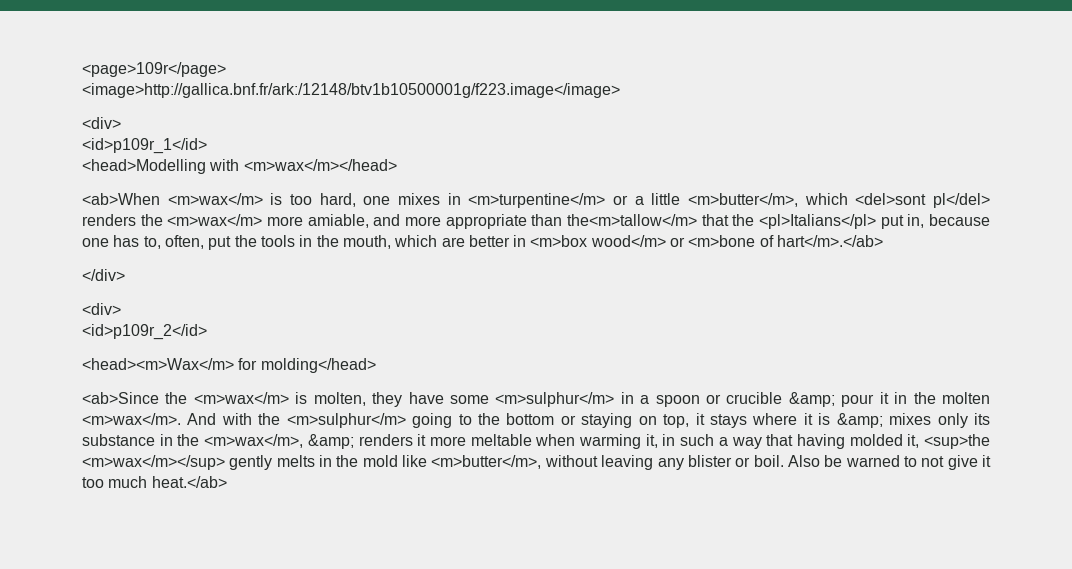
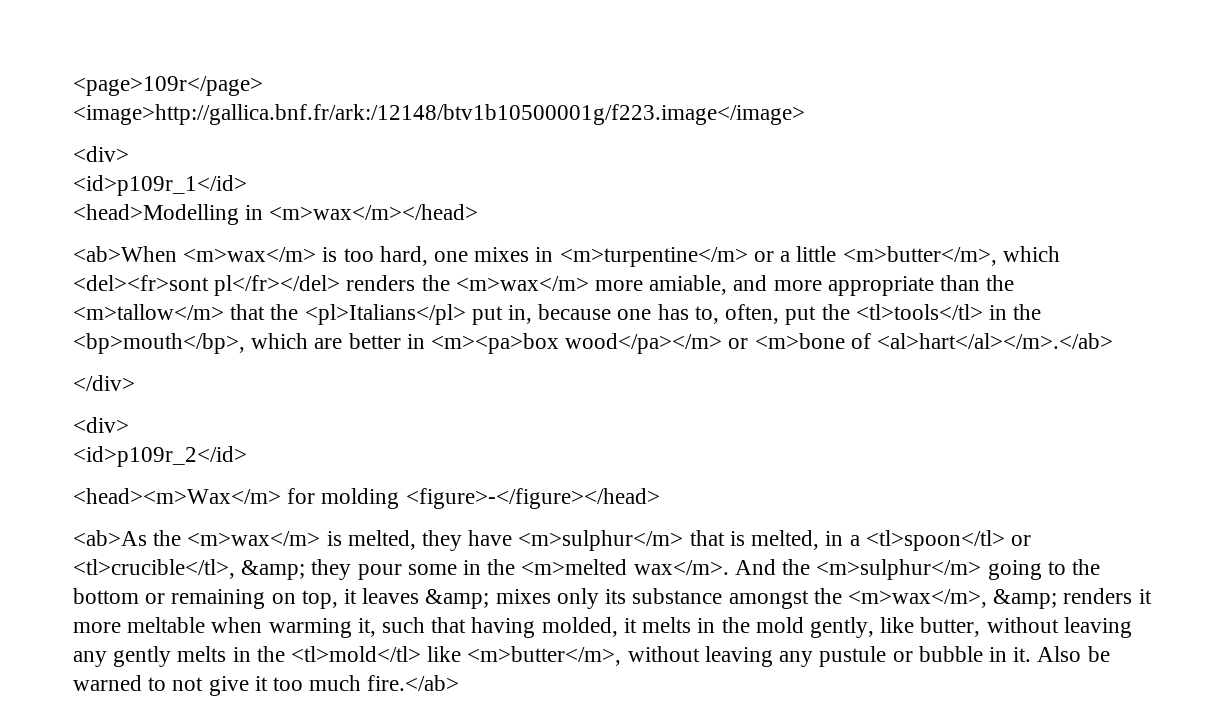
[209,159,240,171] with -> [245,205,264,220] in
[855,193,990,208] <del>sont pl</del> -> [73,275,341,296] <del><fr>sont pl</fr></del>
[567,214,697,226] the<m>tallow</m> -> [986,275,1015,291] [73,304,224,320] the <m>tallow</m>
[260,235,391,249] tools in the mouth, -> [855,304,1042,320] [73,333,245,354] <tl>tools</tl> in the <bp>mouth</bp>,
[530,235,666,247] <m>box wood</m> -> [431,333,723,354] <m><pa>box wood</pa></m>
[777,235,884,247] hart</m>.</ab> -> [877,333,1114,349] <al>hart</al></m>.</ab>
[260,358,376,373] [82,392,159,404] molding</head> // <ab>Since -> [321,488,660,509] [73,530,147,546] molding <figure>-</figure></head> // <ab>As
[313,392,366,406] molten, -> [347,530,416,550] melted,
[449,392,991,407] [82,413,252,425] some <m>sulphur</m> in a spoon or crucible &amp; pour it in the molten <m>wax</m>. And with -> [518,530,1031,551] [73,559,776,580] <m>sulphur</m> that is melted, in a <tl>spoon</tl> or <tl>crucible</tl>, &amp; they pour some in the <m>melted wax</m>. And
[581,413,633,428] staying -> [171,589,266,609] remaining
[710,413,831,428] stays where it is -> [362,588,420,604] leaves
[159,434,173,446] in -> [728,590,809,609] amongst
[662,434,991,449] [82,455,225,470] in such a way that having molded it, <sup>the <m>wax</m></sup> -> [382,617,1132,638] [73,651,107,667] such that having molded, it melts in the mold gently, like butter, without leaving any
[362,455,398,467] mold -> [291,646,422,662] <tl>mold</tl>
[687,455,784,467] blister or boil. -> [819,646,1032,667] pustule or bubble in it.
[151,476,227,488] heat.</ab> -> [367,675,460,691] fire.</ab>

